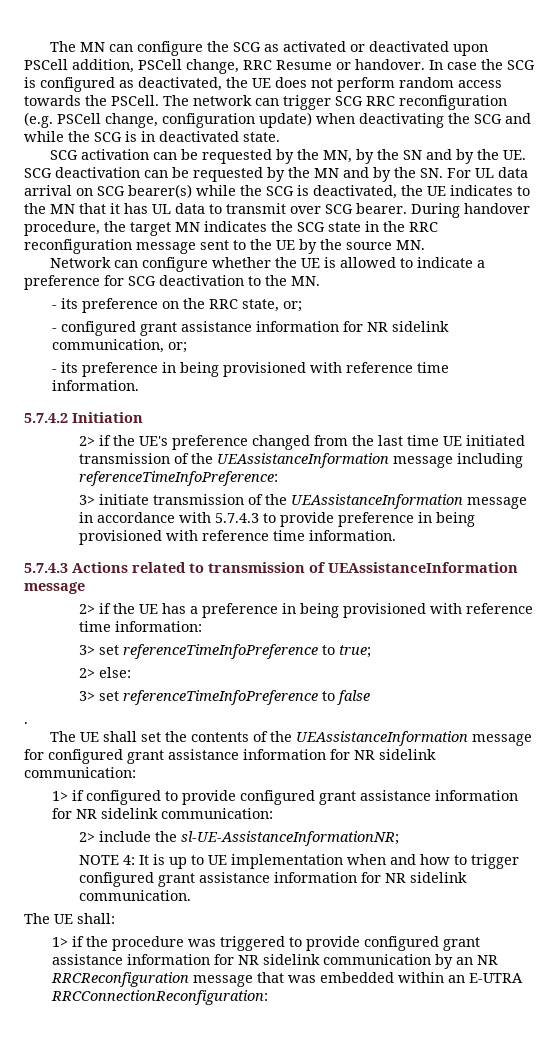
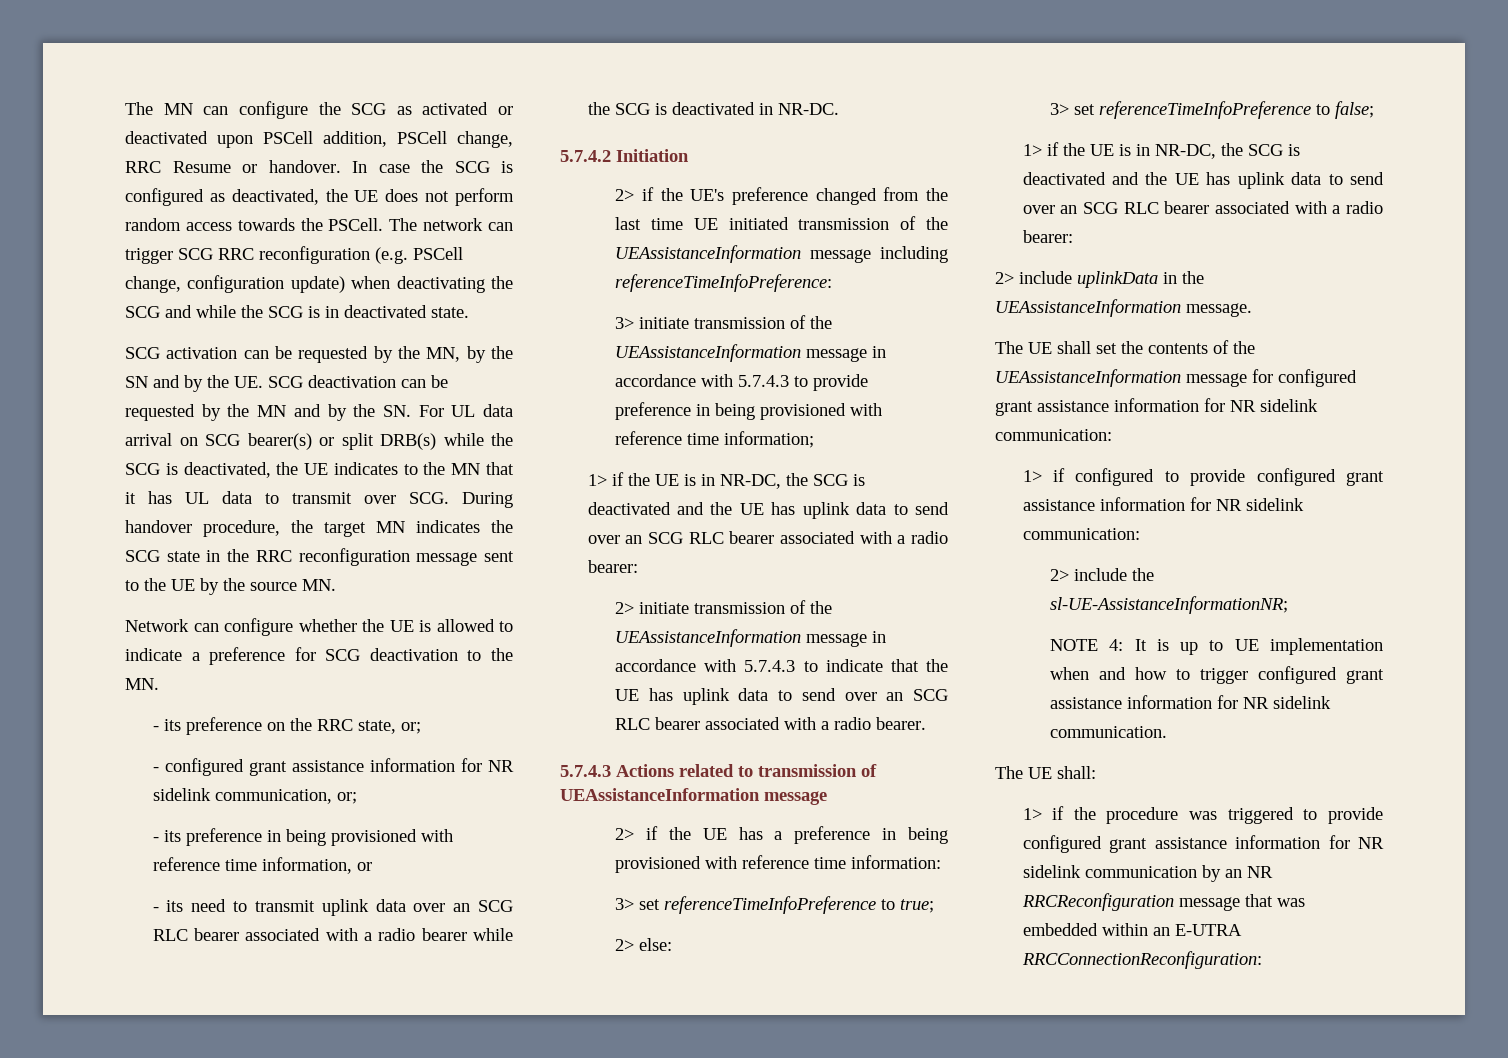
(192, 191) none -> [319,433,436,450] or split DRB(s)
[325,203,407,214] SCG bearer. -> [409,492,449,504] SCG.
[51,380,139,391] information. -> [261,857,372,874] [152,899,513,916] [152,928,513,941] [587,102,839,115] information, or // - its need to transmit uplink data over an SCG RLC bearer associated with a radio bearer while the SCG is deactivated in NR-DC.
[309,530,397,541] information. -> [724,431,815,448] [587,472,865,489] [587,502,949,519] [587,531,948,544] [587,560,638,573] [615,600,833,614] [615,629,887,647] [615,659,948,672] [615,688,948,705] [615,717,927,730] information; // 1> if the UE is in NR-DC, the SCG is deactivated and the UE has uplink data to send over an SCG RLC bearer associated with a radio bearer: // 2> initiate transmission of the UEAssistanceInformation message in accordance with 5.7.4.3 to indicate that the UE has uplink data to send over an SCG RLC bearer associated with a radio bearer.
[336,690,371,705] [24,722,28,724] false // . -> [1335,101,1375,119] [1022,142,1300,159] [1022,172,1384,189] [1022,201,1383,214] [1022,230,1073,243] [995,271,1204,288] [995,299,1252,317] false; // 1> if the UE is in NR-DC, the SCG is deactivated and the UE has uplink data to send over an SCG RLC bearer associated with a radio bearer: // 2> include uplinkData in the UEAssistanceInformation message.

